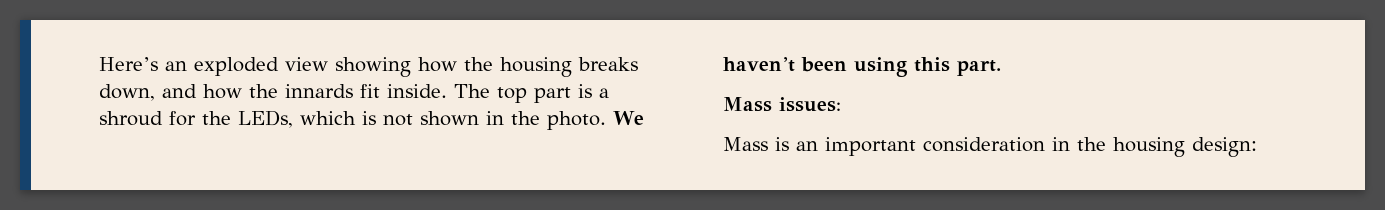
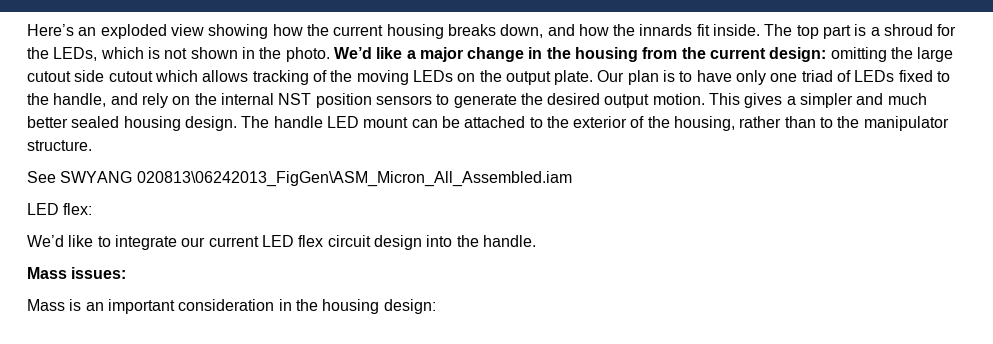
(493, 64) none -> [333,25,384,36] current
[613,111,644,125] [723,57,1001,77] We haven’t been using this part. -> [333,47,954,62] [27,70,951,85] [27,93,927,108] [27,116,949,131] [27,140,92,151] [27,171,572,187] [27,203,93,215] [27,235,536,250] We’d like a major change in the housing from the current design: omitting the large cutout side cutout which allows tracking of the moving LEDs on the output plate. Our plan is to have only one triad of LEDs fixed to the handle, and rely on the internal NST position sensors to generate the desired output motion. This gives a simpler and much better sealed housing design. The handle LED mount can be attached to the exterior of the housing, rather than to the manipulator structure. // See SWYANG 020813\06242013_FigGen\ASM_Micron_All_Assembled.iam // LED flex: // We’d like to integrate our current LED flex circuit design into the handle.

